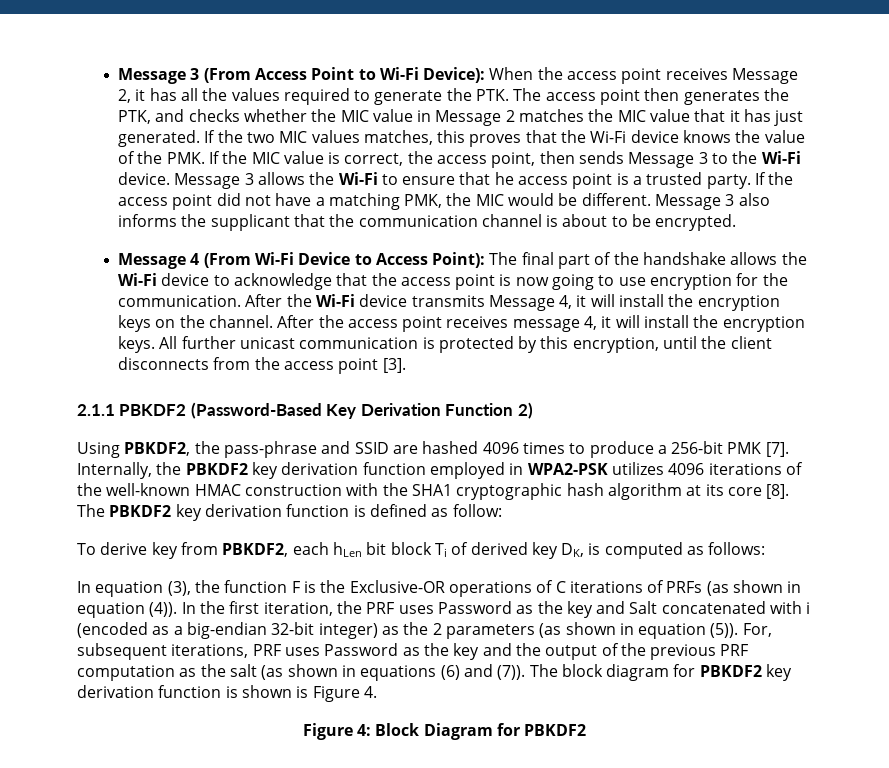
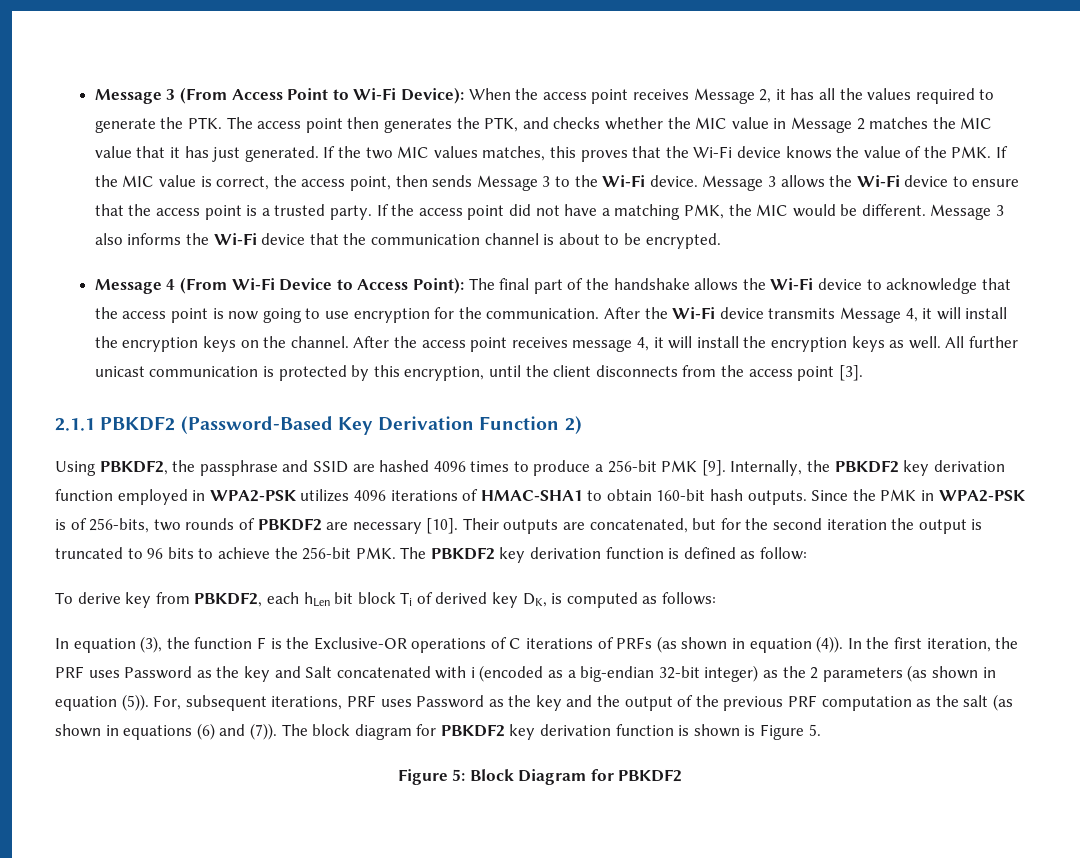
(378, 178) none -> [904,175,949,187] device
[494,172,514,185] he -> [128,204,152,216] the
[210,214,290,231] supplicant -> [213,233,306,245] Wi-Fi device
[117,336,155,353] keys. -> [851,336,941,352] keys as well.
[223,441,317,458] pass-phrase -> [199,460,278,476] passphrase
[765,442,789,457] [7]. -> [701,460,726,476] [9].
[77,483,790,500] the well-known HMAC construction with the SHA1 cryptographic hash algorithm at its core [8]. -> [480,489,1026,505] [55,518,983,534] [55,547,396,560] HMAC-SHA1 to obtain 160-bit hash outputs. Since the PMK in WPA2-PSK is of 256-bits, two rounds of PBKDF2 are necessary [10]. Their outputs are concatenated, but for the second iteration the output is truncated to 96 bits to achieve the 256-bit PMK.
[363,686,377,698] [302,723,372,740] 4. // Figure 4: -> [808,724,821,736] [397,769,466,785] 5. // Figure 5:

